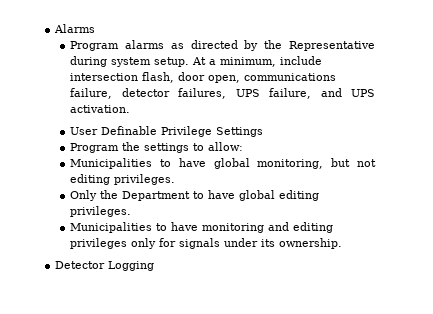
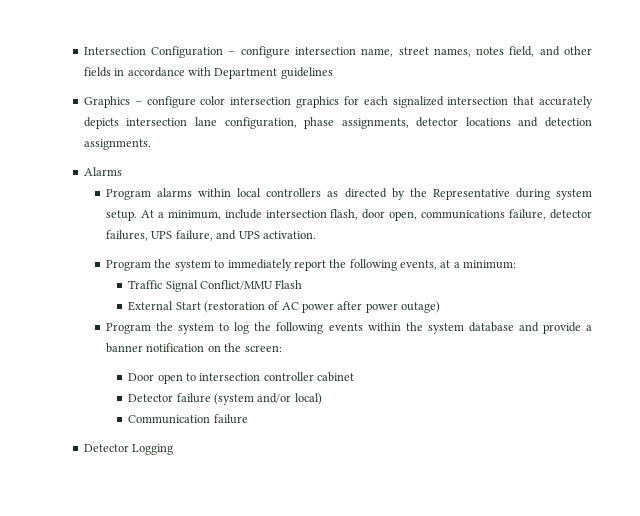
(54, 28) none -> [83,46,593,58] [83,67,333,79] [83,96,593,108] [83,117,592,129] [83,139,151,150] Intersection Configuration – configure intersection name, street names, notes field, and other fields in accordance with Department guidelines // Graphics – configure color intersection graphics for each signalized intersection that accurately depicts intersection lane configuration, phase assignments, detector locations and detection assignments. //
(165, 44) none -> [198,188,322,197] within local controllers
[70,126,264,137] [70,142,244,153] [70,158,376,169] [70,174,176,185] [70,190,320,201] [70,206,132,217] [70,222,334,233] [70,238,343,249] User Definable Privilege Settings // Program the settings to allow: // Municipalities to have global monitoring, but not editing privileges. // Only the Department to have global editing privileges. // Municipalities to have monitoring and editing privileges only for signals under its ownership. -> [106,259,517,271] [128,280,303,292] [128,301,441,313] [106,322,592,334] [106,343,282,353] [128,372,355,384] [128,393,322,405] [128,414,248,424] Program the system to immediately report the following events, at a minimum: // Traffic Signal Conflict/MMU Flash // External Start (restoration of AC power after power outage) // Program the system to log the following events within the system database and provide a banner notification on the screen: // Door open to intersection controller cabinet // Detector failure (system and/or local) // Communication failure

